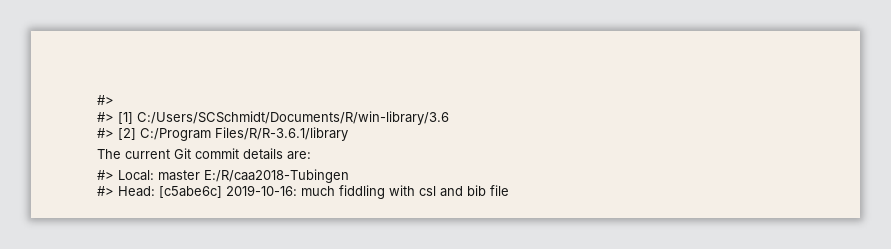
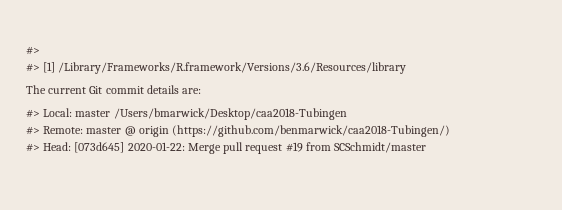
[137,111,449,125] [97,127,348,141] C:/Users/SCSchmidt/Documents/R/win-library/3.6 // #> [2] C:/Program Files/R/R-3.6.1/library -> [58,62,407,74] /Library/Frameworks/R.framework/Versions/3.6/Resources/library
[204,169,349,183] [97,185,509,199] E:/R/caa2018-Tubingen // #> Head: [c5abe6c] 2019-10-16: much fiddling with csl and bib file -> [113,108,347,120] [26,125,451,137] [26,142,427,154] /Users/bmarwick/Desktop/caa2018-Tubingen // #> Remote: master @ origin (https://github.com/benmarwick/caa2018-Tubingen/) // #> Head: [073d645] 2020-01-22: Merge pull request #19 from SCSchmidt/master

